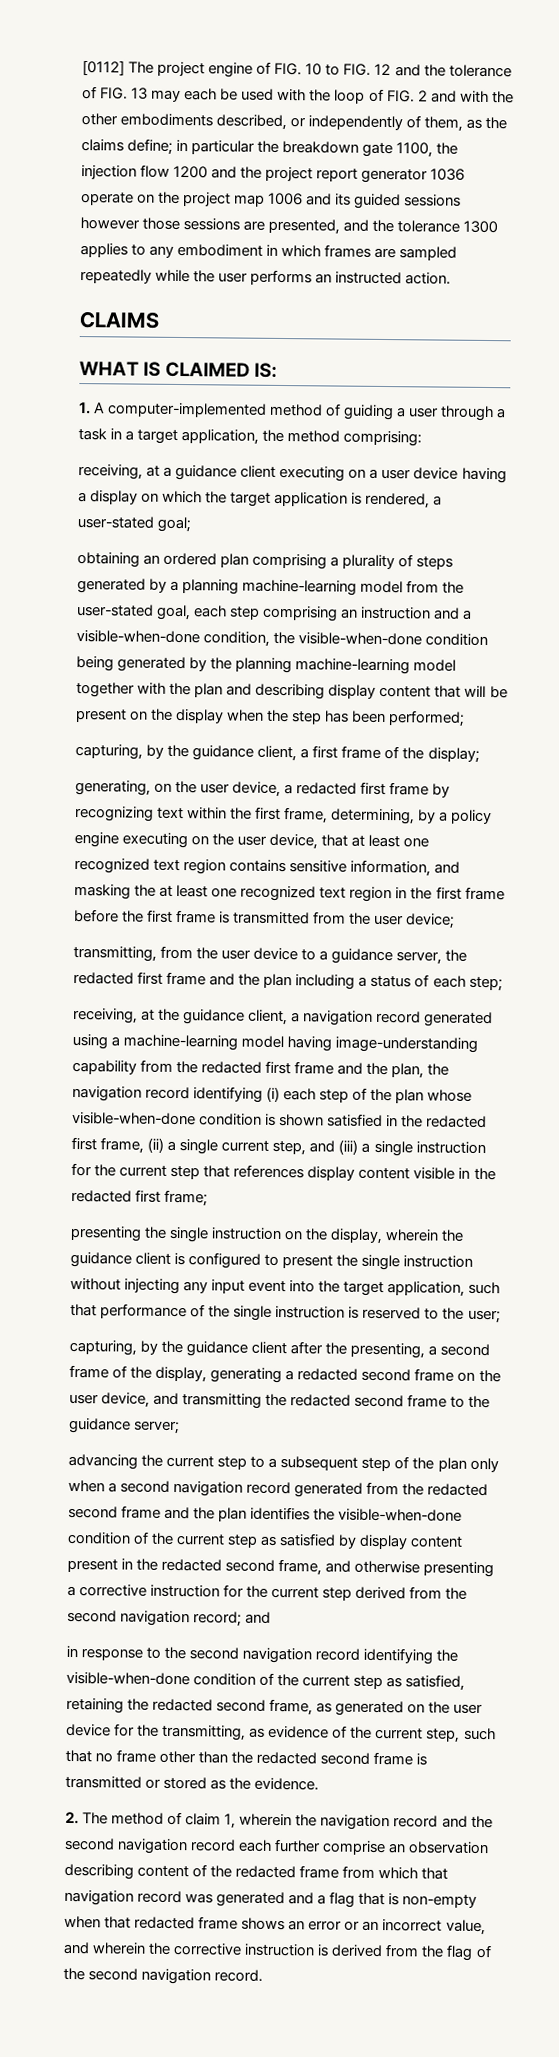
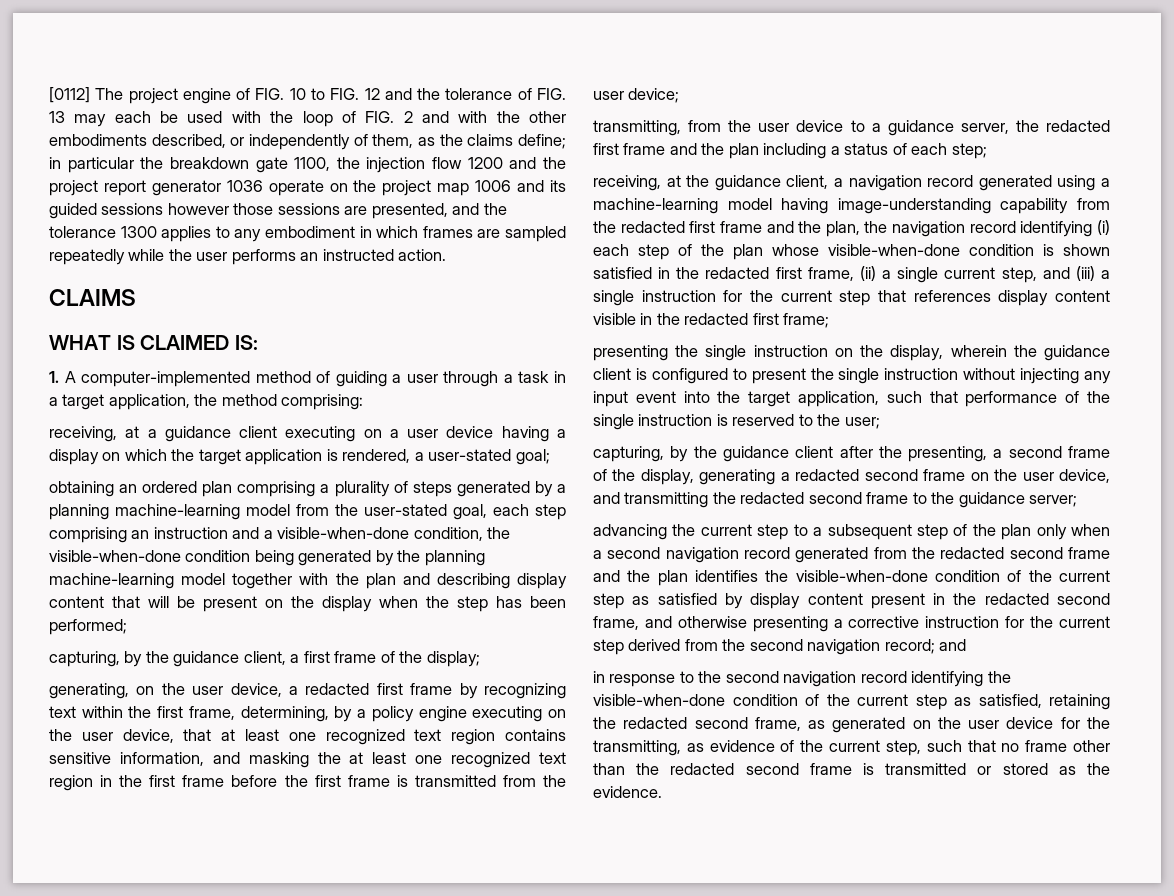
[65,1811,493,1831] [64,1837,490,1856] [64,1863,449,1880] [64,1889,478,1908] [64,1915,486,1936] [63,1941,492,1961] [63,1967,264,1985] // 2. The method of claim 1, wherein the navigation record and the second navigation record each further comprise an observation describing content of the redacted frame from which that navigation record was generated and a flag that is non-empty when that redacted frame shows an error or an incorrect value, and wherein the corrective instruction is derived from the flag of the second navigation record. -> (662, 792) none

